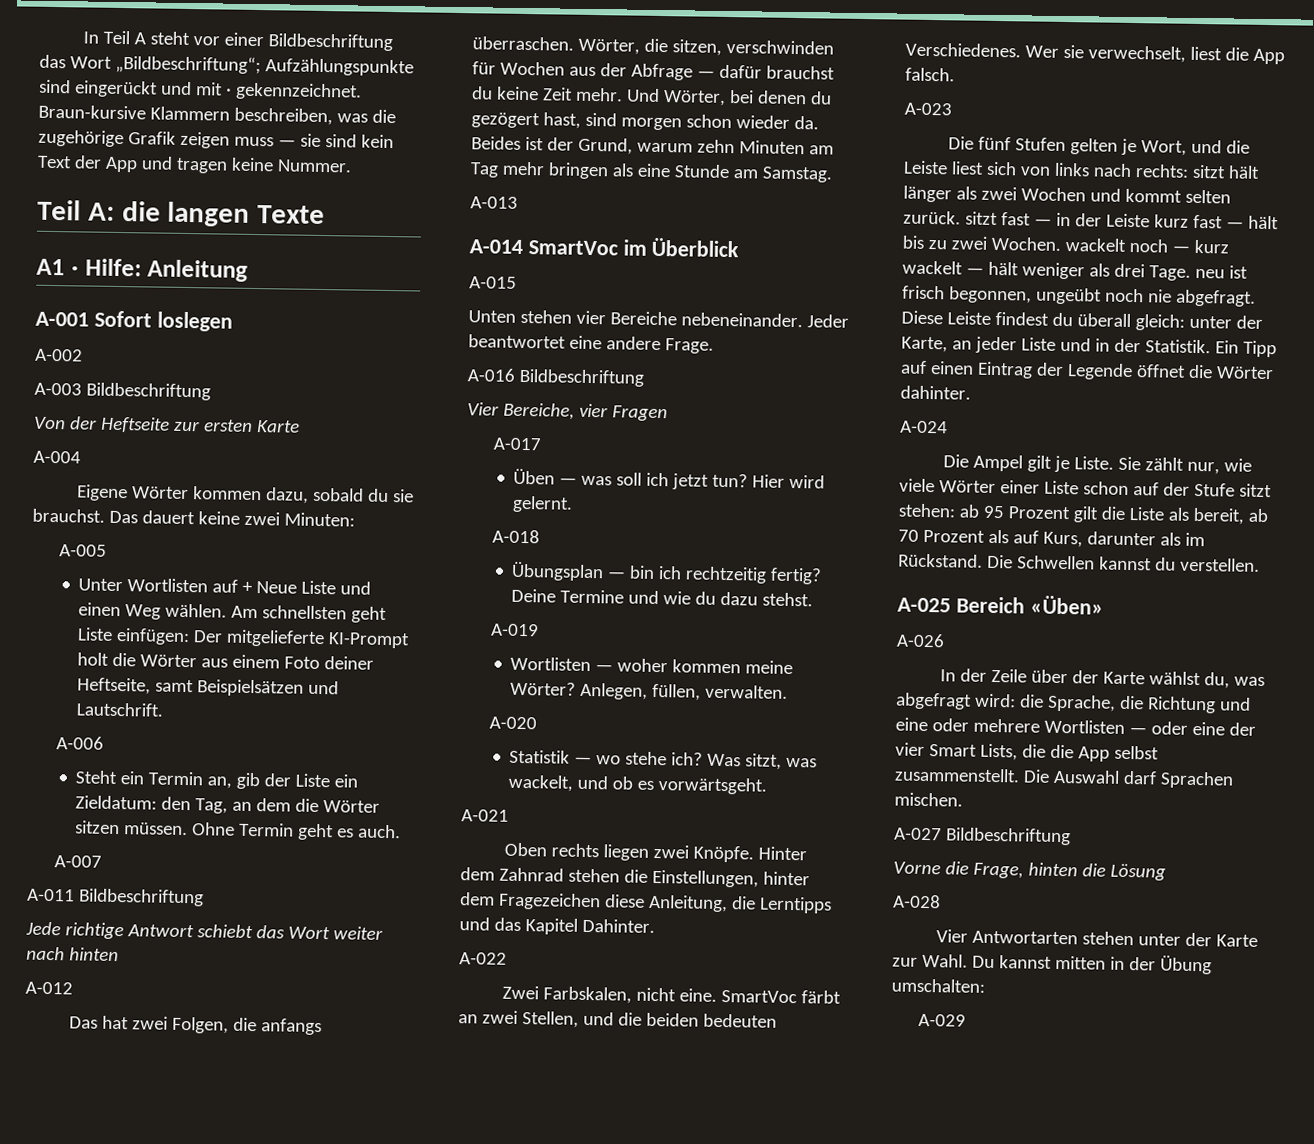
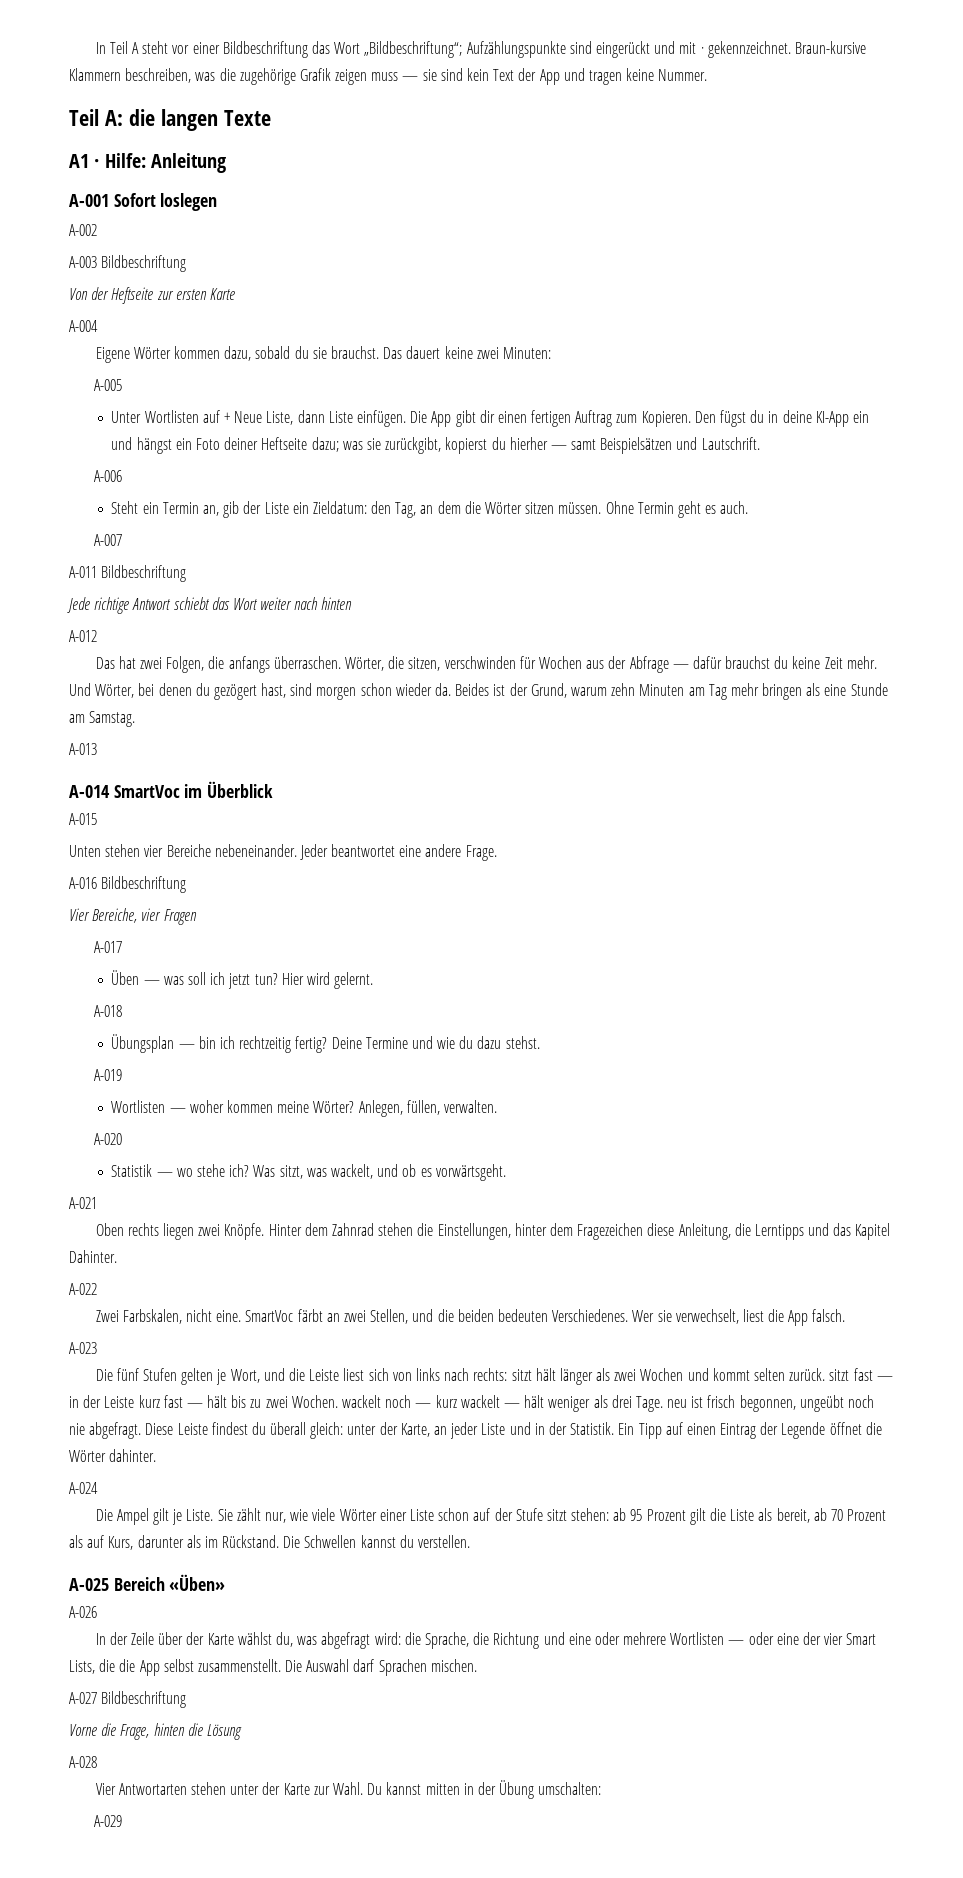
[301,580,372,595] [78,602,388,624] [77,627,411,649] [77,652,375,670] [77,677,152,695] Liste und einen Weg wählen. Am schnellsten geht Liste einfügen: Der mitgelieferte KI-Prompt holt die Wörter aus einem Foto deiner Heftseite, -> [266,410,869,427] [111,437,567,454] Liste, dann Liste einfügen. Die App gibt dir einen fertigen Auftrag zum Kopieren. Den fügst du in deine KI-App ein und hängst ein Foto deiner Heftseite dazu; was sie zurückgibt, kopierst du hierher —

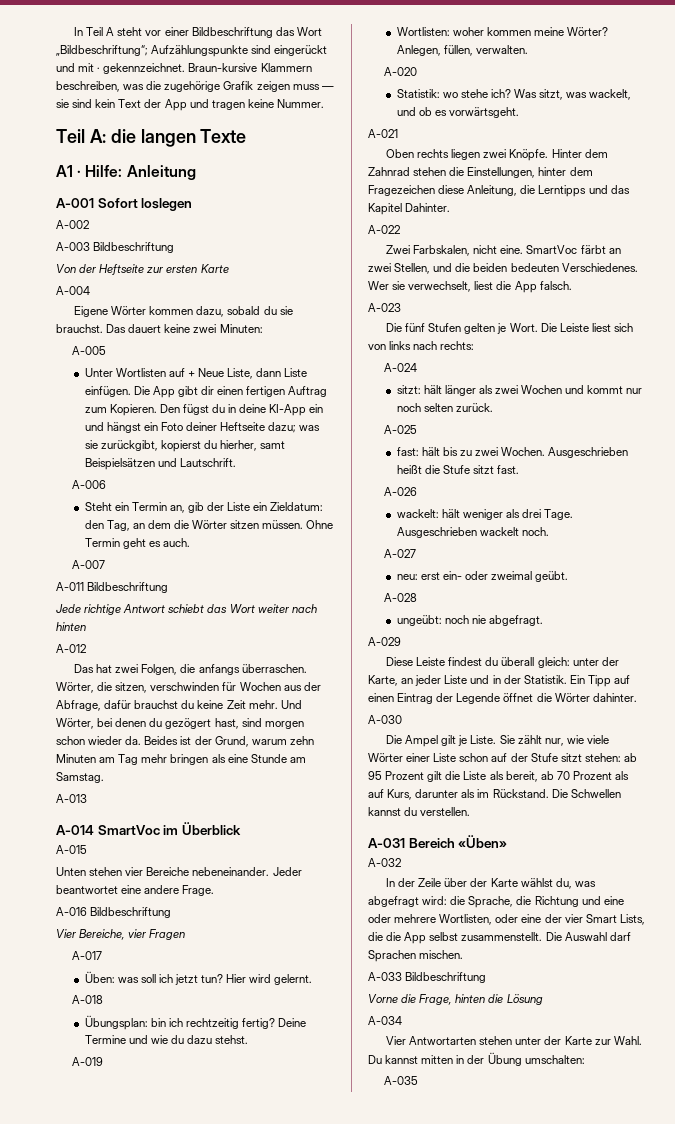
[509,437,567,450] hierher — -> [220,440,258,451] hierher,
[629,656,689,673] Abfrage — -> [56,700,101,711] Abfrage,
[111,970,160,985] Üben — -> [84,971,115,983] Üben:
[111,1034,195,1053] Übungsplan — -> [84,1015,148,1030] Übungsplan:
[111,1100,186,1113] Wortlisten — -> [396,27,450,36] Wortlisten:
[111,1164,173,1177] Statistik — -> [396,89,440,98] Statistik:
[230,1368,306,1383] Wort, und die -> [509,323,557,332] Wort. Die
[511,1369,532,1381] sitzt -> [383,363,417,372] [396,385,421,394] // A-024 // sitzt:
(750, 1374) none -> [626,388,643,394] [396,403,421,412] nur noch
[829,1368,893,1381] [69,1395,203,1408] sitzt fast — in der Leiste kurz fast — -> [383,425,417,434] [396,447,419,456] // A-025 // fast:
[342,1395,520,1408] wackelt noch — kurz wackelt — -> [548,447,629,458] [396,465,520,474] [383,487,417,496] [396,509,439,518] Ausgeschrieben heißt die Stufe sitzt fast. // A-026 // wackelt:
[667,1395,844,1412] neu ist frisch begonnen, ungeübt -> [396,527,549,538] [383,549,416,558] [396,571,569,582] [383,593,417,602] [396,615,442,626] Ausgeschrieben wackelt noch. // A-027 // neu: erst ein- oder zweimal geübt. // A-028 // ungeübt:
(142, 1430) none -> [368,637,401,646] // A-029 //
[69,1482,98,1494] A-024 -> [368,715,402,724] A-030
[69,1578,109,1591] A-025 -> [368,838,405,848] A-031
[69,1606,97,1618] A-026 -> [368,858,401,867] A-032
[670,1632,745,1645] Wortlisten — -> [439,914,493,925] Wortlisten,
[69,1692,97,1704] A-027 -> [368,972,402,981] A-033
[69,1756,97,1768] A-028 -> [368,1016,402,1025] A-034
[94,1815,123,1827] A-029 -> [383,1076,418,1085] A-035

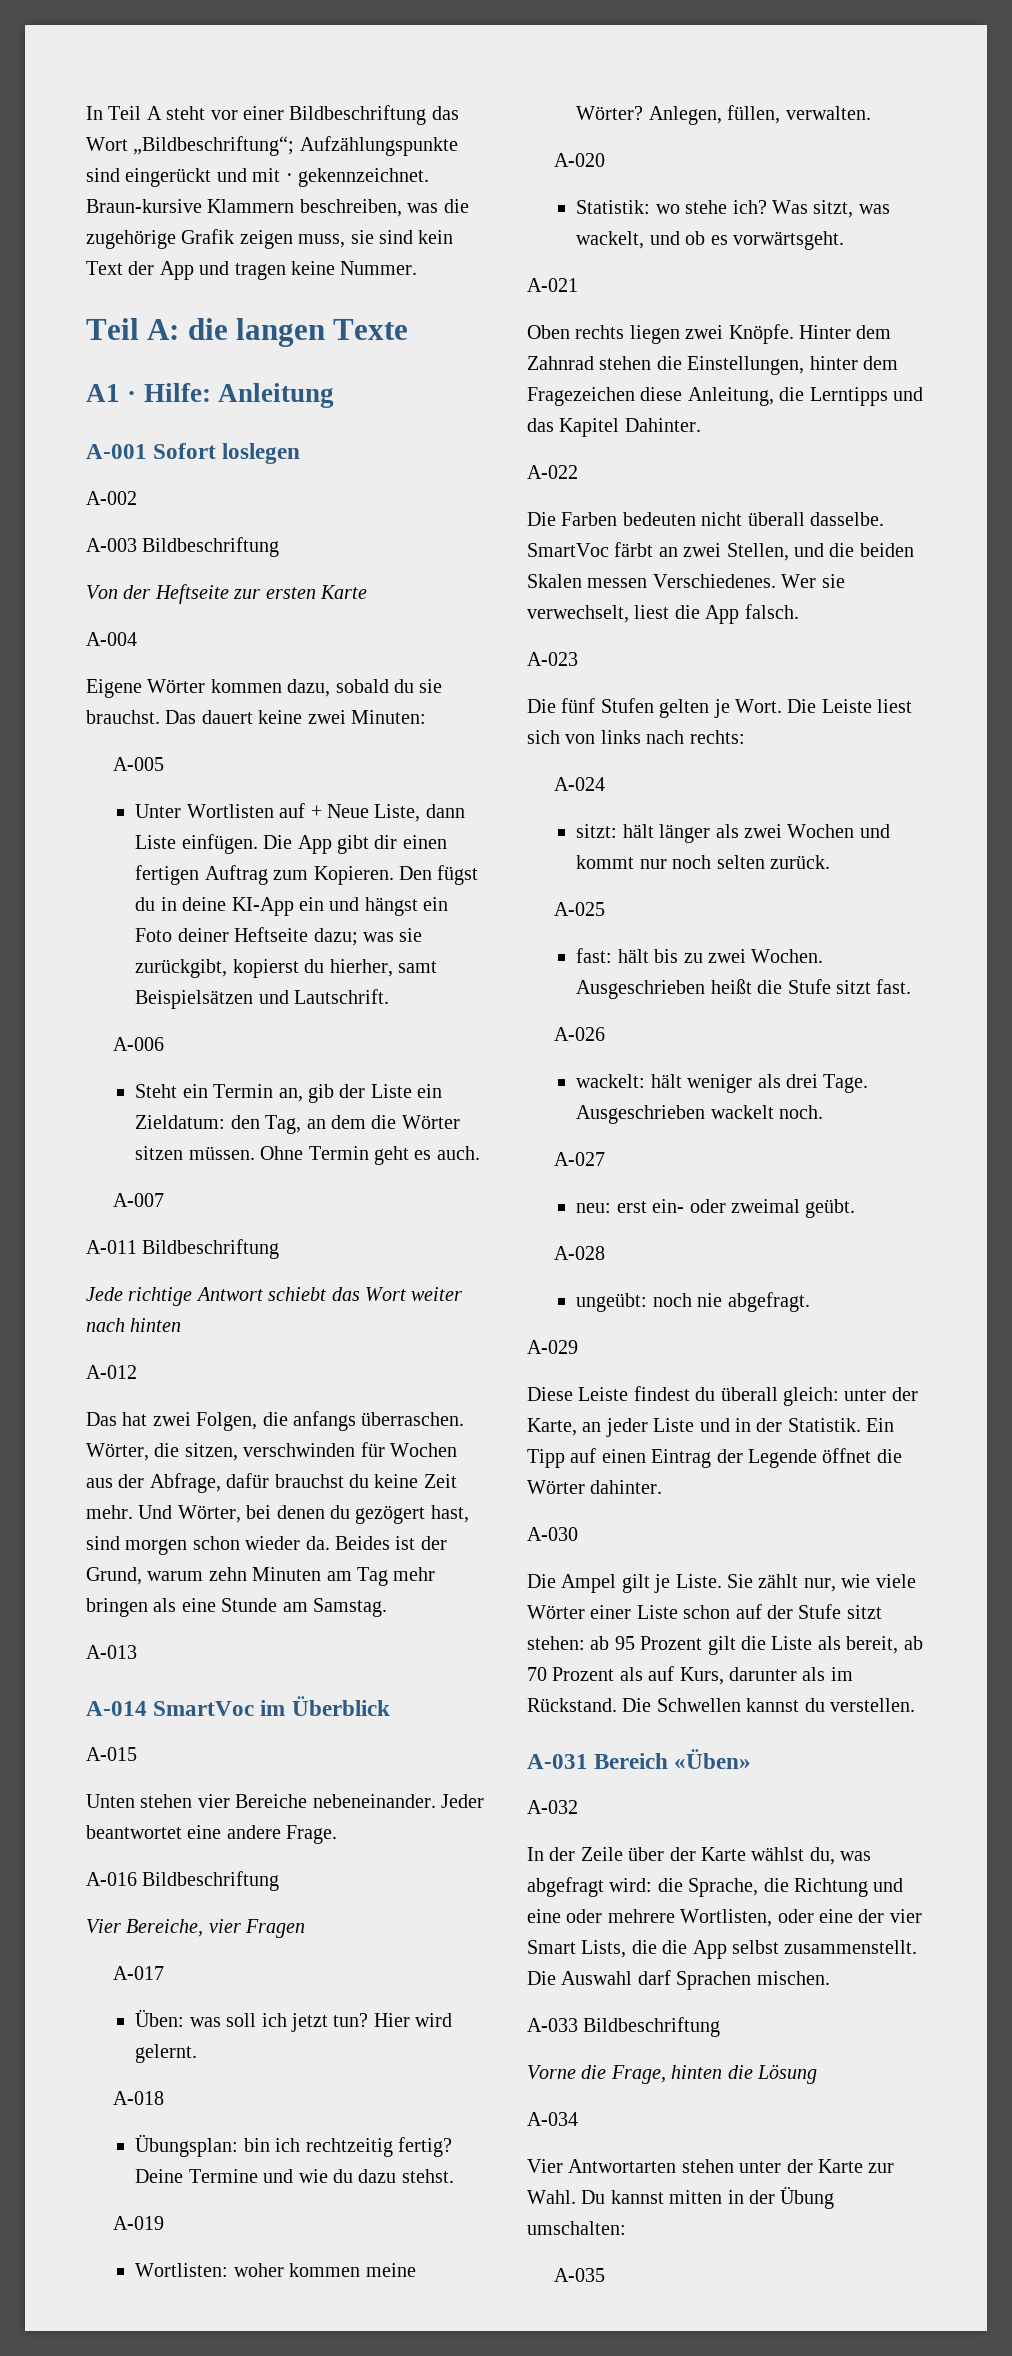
[292,84,334,90] muss — -> [298,234,346,248] muss,
[386,245,524,256] Zwei Farbskalen, nicht eine. -> [527,512,884,526] Die Farben bedeuten nicht überall dasselbe.
[510,263,559,272] bedeuten -> [527,574,648,588] Skalen messen

